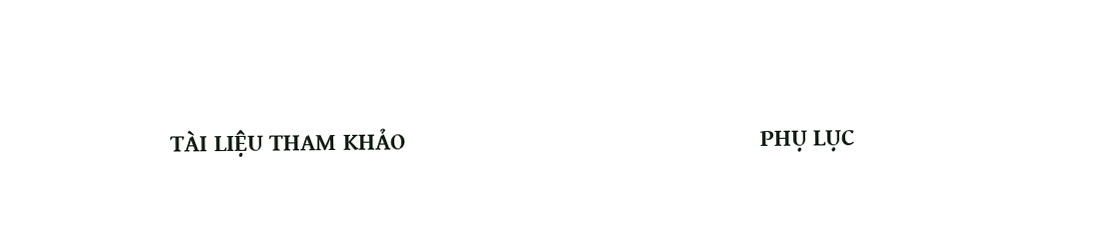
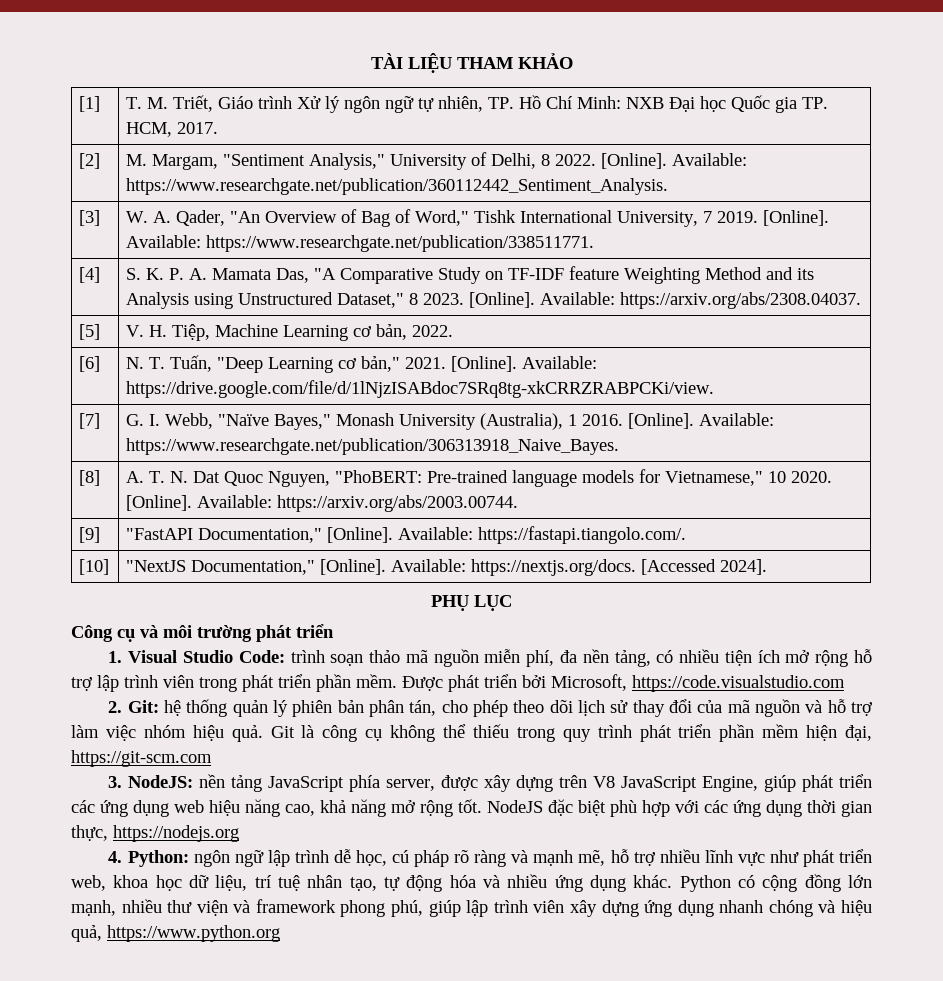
[759,130,857,153] // PHỤ LỤC -> [79,96,101,112] [126,95,829,113] [126,122,219,137] [79,153,101,169] [126,152,748,170] [126,178,669,195] [79,210,101,226] [126,209,830,227] [126,235,595,252] [79,267,101,283] [126,266,815,284] [126,292,862,309] [79,324,101,340] [126,324,454,341] [79,356,101,372] [126,355,598,373] [126,380,715,398] [79,413,101,429] [126,413,775,430] [126,438,620,455] [79,470,101,486] [126,469,833,487] [126,495,519,512] [79,527,101,543] [126,526,687,544] [79,559,110,575] [126,559,768,576] [431,595,512,611] [71,624,334,642] [108,649,872,667] [71,674,845,692] [108,699,873,717] [71,724,872,742] [71,750,212,767] [108,774,873,792] [71,799,872,817] [71,825,239,842] [108,849,872,867] [71,874,873,892] [71,899,872,917] [71,925,280,942] // [1] | T. M. Triết, Giáo trình Xử lý ngôn ngữ tự nhiên, TP. Hồ Chí Minh: NXB Đại học Quốc gia TP. HCM, 2017. // [2] | M. Margam, "Sentiment Analysis," University of Delhi, 8 2022. [Online]. Available: https://www.researchgate.net/publication/360112442_Sentiment_Analysis. // [3] | W. A. Qader, "An Overview of Bag of Word," Tishk International University, 7 2019. [Online]. Available: https://www.researchgate.net/publication/338511771. // [4] | S. K. P. A. Mamata Das, "A Comparative Study on TF-IDF feature Weighting Method and its Analysis using Unstructured Dataset," 8 2023. [Online]. Available: https://arxiv.org/abs/2308.04037. // [5] | V. H. Tiệp, Machine Learning cơ bản, 2022. // [6] | N. T. Tuấn, "Deep Learning cơ bản," 2021. [Online]. Available: https://drive.google.com/file/d/1lNjzISABdoc7SRq8tg-xkCRRZRABPCKi/view. // [7] | G. I. Webb, "Naïve Bayes," Monash University (Australia), 1 2016. [Online]. Available: https://www.researchgate.net/publication/306313918_Naive_Bayes. // [8] | A. T. N. Dat Quoc Nguyen, "PhoBERT: Pre-trained language models for Vietnamese," 10 2020. [Online]. Available: https://arxiv.org/abs/2003.00744. // [9] | "FastAPI Documentation," [Online]. Available: https://fastapi.tiangolo.com/. // [10] | "NextJS Documentation," [Online]. Available: https://nextjs.org/docs. [Accessed 2024]. // PHỤ LỤC // Công cụ và môi trường phát triển // 1. Visual Studio Code: trình soạn thảo mã nguồn miễn phí, đa nền tảng, có nhiều tiện ích mở rộng hỗ trợ lập trình viên trong phát triển phần mềm. Được phát triển bởi Microsoft, https://code.visualstudio.com // 2. Git: hệ thống quản lý phiên bản phân tán, cho phép theo dõi lịch sử thay đổi của mã nguồn và hỗ trợ làm việc nhóm hiệu quả. Git là công cụ không thể thiếu trong quy trình phát triển phần mềm hiện đại, https://git-scm.com // 3. NodeJS: nền tảng JavaScript phía server, được xây dựng trên V8 JavaScript Engine, giúp phát triển các ứng dụng web hiệu năng cao, khả năng mở rộng tốt. NodeJS đặc biệt phù hợp với các ứng dụng thời gian thực, https://nodejs.org // 4. Python: ngôn ngữ lập trình dễ học, cú pháp rõ ràng và mạnh mẽ, hỗ trợ nhiều lĩnh vực như phát triển web, khoa học dữ liệu, trí tuệ nhân tạo, tự động hóa và nhiều ứng dụng khác. Python có cộng đồng lớn mạnh, nhiều thư viện và framework phong phú, giúp lập trình viên xây dựng ứng dụng nhanh chóng và hiệu quả, https://www.python.org

